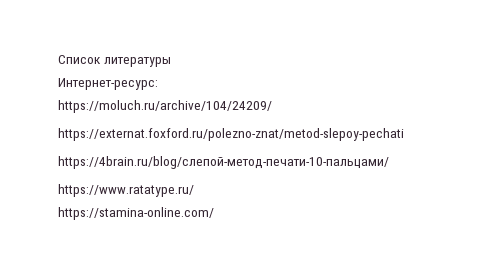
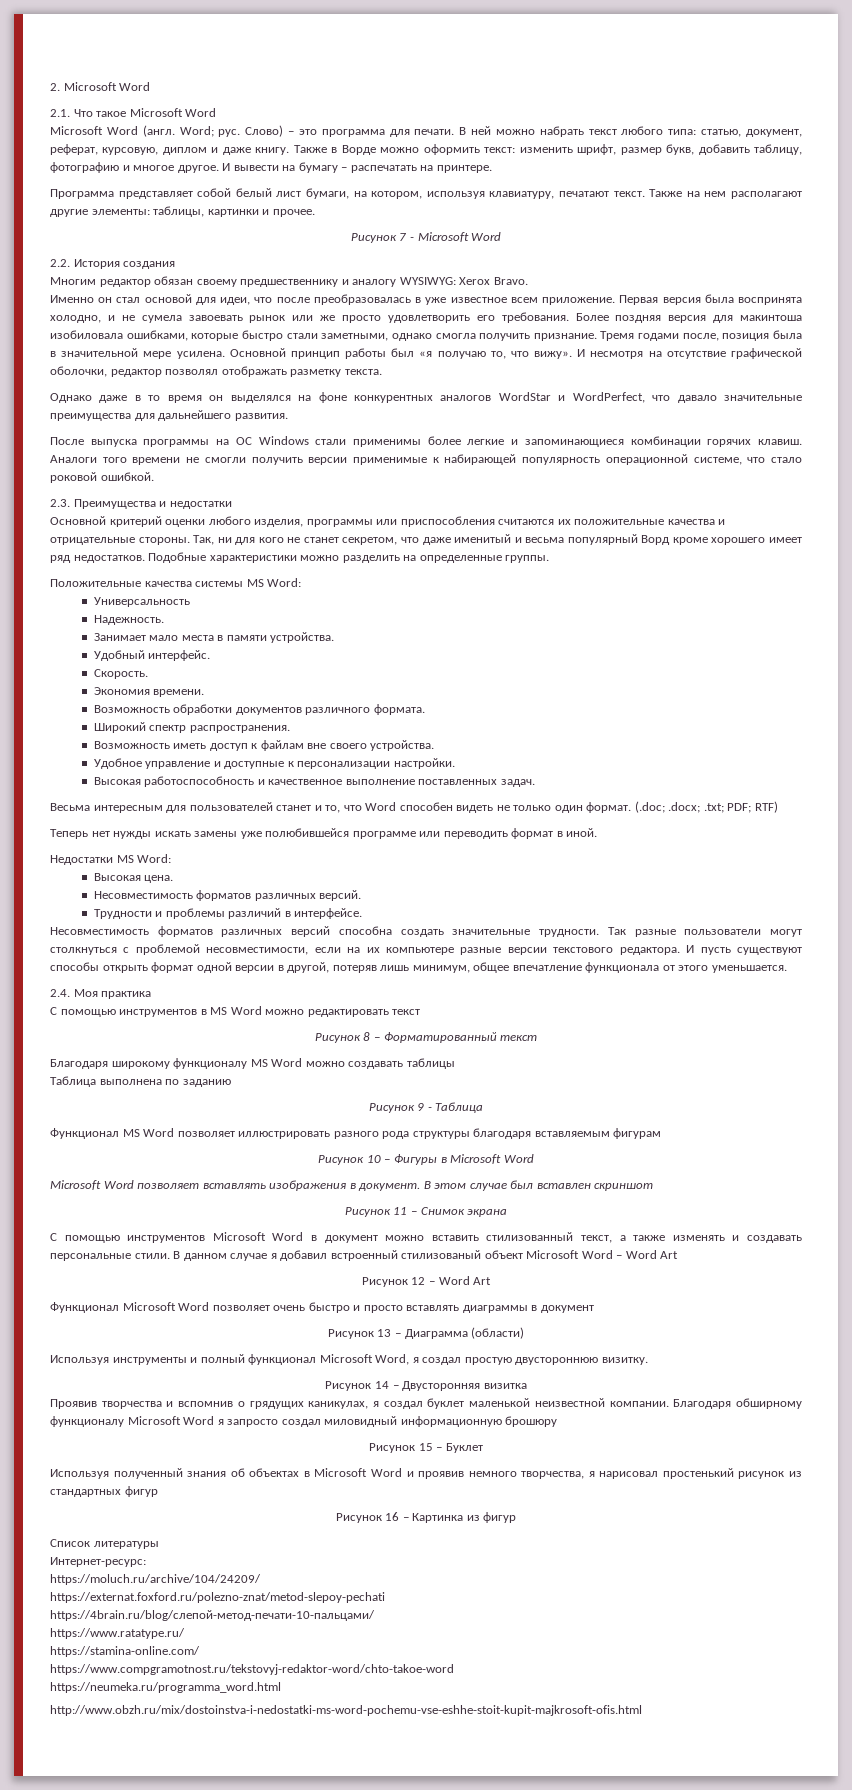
(58, 59) none -> [50,82,151,91] [50,108,217,117] [50,125,803,137] [50,144,803,155] [50,162,492,173] [50,188,803,199] [50,206,315,217] [350,232,502,243] [50,259,176,269] [50,276,528,287] [50,294,803,305] [50,312,802,323] [50,330,802,341] [50,348,802,359] [50,366,382,377] [50,392,802,403] [50,410,288,421] [50,436,802,447] [50,454,802,465] [50,472,154,483] [50,499,232,509] [50,516,726,527] [50,534,802,545] [50,552,550,563] [50,578,302,587] [93,597,190,607] [93,615,164,625] [93,632,335,643] [93,650,211,661] [93,669,148,679] [93,687,205,697] [93,704,425,715] [93,722,290,733] [93,740,435,751] [93,758,455,769] [93,776,535,787] [50,801,778,813] [50,828,598,839] [50,854,172,865] [93,873,174,883] [93,890,362,901] [93,908,363,919] [50,926,803,937] [50,944,803,955] [50,962,787,973] [50,989,152,999] [50,1006,421,1017] [314,1032,538,1043] [50,1058,455,1069] [50,1076,231,1087] [368,1102,484,1113] [50,1128,662,1139] [318,1154,534,1165] [50,1180,654,1191] [344,1207,508,1217] [50,1232,803,1243] [50,1250,679,1261] [361,1276,492,1287] [50,1302,594,1313] [327,1327,525,1339] [50,1354,648,1365] [325,1381,527,1391] [50,1398,802,1409] [50,1416,558,1427] [369,1443,483,1453] [50,1468,802,1479] [50,1486,158,1497] [335,1512,517,1523] 2. Microsoft Word // 2.1. Что такое Microsoft Word // Microsoft Word (англ. Word; рус. Слово) – это программа для печати. В ней можно набрать текст любого типа: статью, документ, реферат, курсовую, диплом и даже книгу. Также в Ворде можно оформить текст: изменить шрифт, размер букв, добавить таблицу, фотографию и многое другое. И вывести на бумагу – распечатать на принтере. // Программа представляет собой белый лист бумаги, на котором, используя клавиатуру, печатают текст. Также на нем располагают другие элементы: таблицы, картинки и прочее. // Рисунок 7 - Microsoft Word // 2.2. История создания // Многим редактор обязан своему предшественнику и аналогу WYSIWYG: Xerox Bravo. // Именно он стал основой для идеи, что после преобразовалась в уже известное всем приложение. Первая версия была воспринята холодно, и не сумела завоевать рынок или же просто удовлетворить его требования. Более поздняя версия для макинтоша изобиловала ошибками, которые быстро стали заметными, однако смогла получить признание. Тремя годами после, позиция была в значительной мере усилена. Основной принцип работы был «я получаю то, что вижу». И несмотря на отсутствие графической оболочки, редактор позволял отображать разметку текста. // Однако даже в то время он выделялся на фоне конкурентных аналогов WordStar и WordPerfect, что давало значительные преимущества для дальнейшего развития. // После выпуска программы на ОС Windows стали применимы более легкие и запоминающиеся комбинации горячих клавиш. Аналоги того времени не смогли получить версии применимые к набирающей популярность операционной системе, что стало роковой ошибкой. // 2.3. Преимущества и недостатки // Основной критерий оценки любого изделия, программы или приспособления считаются их положительные качества и отрицательные стороны. Так, ни для кого не станет секретом, что даже именитый и весьма популярный Ворд кроме хорошего имеет ряд недостатков. Подобные характеристики можно разделить на определенные группы. // Положительные качества системы MS Word: // Универсальность // Надежность. // Занимает мало места в памяти устройства. // Удобный интерфейс. // Скорость. // Экономия времени. // Возможность обработки документов различного формата. // Широкий спектр распространения. // Возможность иметь доступ к файлам вне своего устройства. // Удобное управление и доступные к персонализации настройки. // Высокая работоспособность и качественное выполнение поставленных задач. // Весьма интересным для пользователей станет и то, что Word способен видеть не только один формат. (.doc; .docx; .txt; PDF; RTF) // Теперь нет нужды искать замены уже полюбившейся программе или переводить формат в иной. // Недостатки MS Word: // Высокая цена. // Несовместимость форматов различных версий. // Трудности и проблемы различий в интерфейсе. // Несовместимость форматов различных версий способна создать значительные трудности. Так разные пользователи могут столкнуться с проблемой несовместимости, если на их компьютере разные версии текстового редактора. И пусть существуют способы открыть формат одной версии в другой, потеряв лишь минимум, общее впечатление функционала от этого уменьшается. // 2.4. Моя практика // С помощью инструментов в MS Word можно редактировать текст // Рисунок 8 – Форматированный текст // Благодаря широкому функционалу MS Word можно создавать таблицы // Таблица выполнена по заданию // Рисунок 9 - Таблица // Функционал MS Word позволяет иллюстрировать разного рода структуры благодаря вставляемым фигурам // Рисунок 10 – Фигуры в Microsoft Word // Microsoft Word позволяет вставлять изображения в документ. В этом случае был вставлен скриншот // Рисунок 11 – Снимок экрана // С помощью инструментов Microsoft Word в документ можно вставить стилизованный текст, а также изменять и создавать персональные стили. В данном случае я добавил встроенный стилизованый объект Microsoft Word – Word Art // Рисунок 12 – Word Art // Функционал Microsoft Word позволяет очень быстро и просто вставлять диаграммы в документ // Рисунок 13 – Диаграмма (области) // Используя инструменты и полный функционал Microsoft Word, я создал простую двустороннюю визитку. // Рисунок 14 – Двусторонняя визитка // Проявив творчества и вспомнив о грядущих каникулах, я создал буклет маленькой неизвестной компании. Благодаря обширному функционалу Microsoft Word я запросто создал миловидный информационную брошюру // Рисунок 15 – Буклет // Используя полученный знания об объектах в Microsoft Word и проявив немного творчества, я нарисовал простенький рисунок из стандартных фигур // Рисунок 16 – Картинка из фигур //
(214, 213) none -> [50,1664,454,1675] [50,1682,281,1693] [50,1705,642,1716] // https://www.compgramotnost.ru/tekstovyj-redaktor-word/chto-takoe-word // https://neumeka.ru/programma_word.html // http://www.obzh.ru/mix/dostoinstva-i-nedostatki-ms-word-pochemu-vse-eshhe-stoit-kupit-majkrosoft-ofis.html

